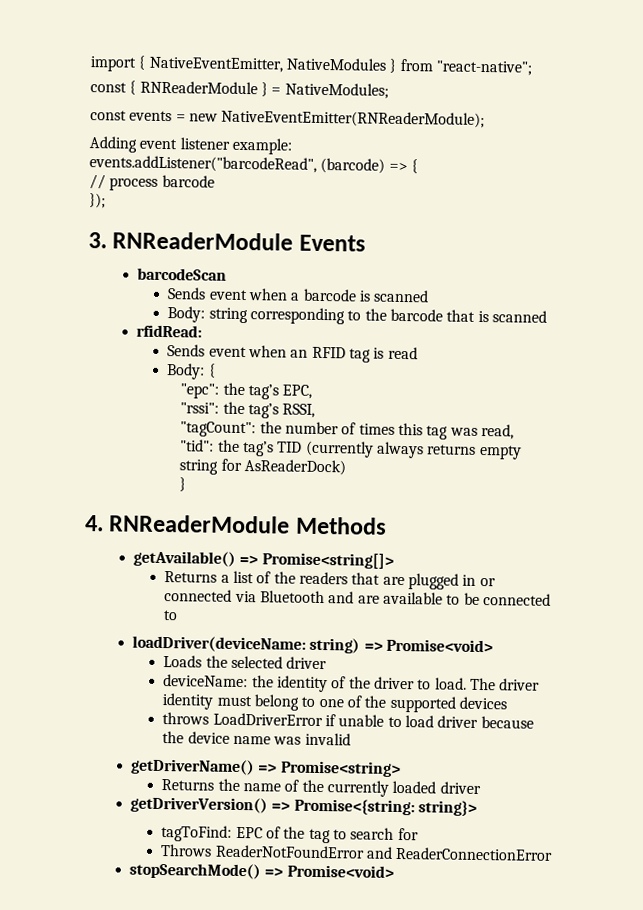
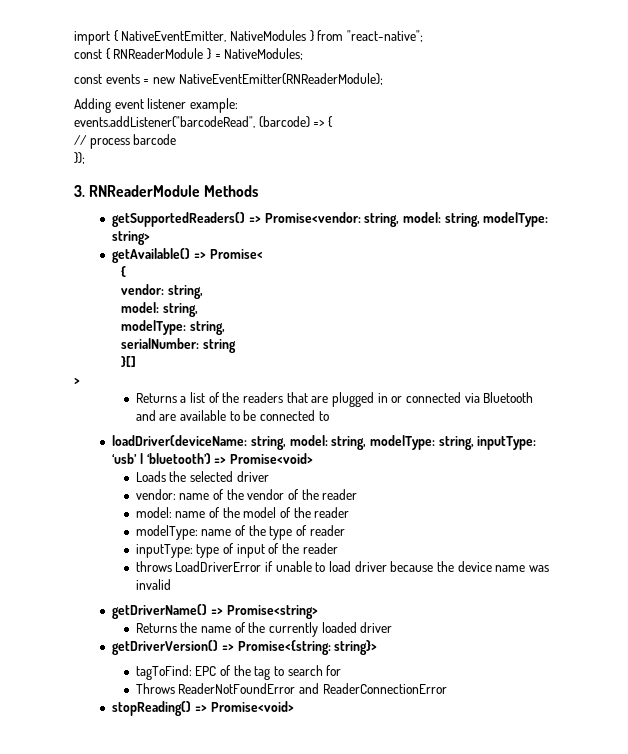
[298,234,366,252] [137,267,228,281] [167,287,430,303] [167,306,548,325] [136,324,203,338] [167,344,418,363] [166,363,216,380] [180,382,313,400] [180,401,316,419] [180,421,514,440] [180,439,522,460] [179,458,346,476] [179,477,187,492] [85,514,387,535] [133,550,394,569] Events // barcodeScan // Sends event when a barcode is scanned // Body: string corresponding to the barcode that is scanned // rfidRead: // Sends event when an RFID tag is read // Body: { // "epc": the tag’s EPC, // "rssi": the tag’s RSSI, // "tagCount": the number of times this tag was read, // "tid": the tag’s TID (currently always returns empty string for AsReaderDock) // } // 4. RNReaderModule Methods // getAvailable() => Promise<string[]> -> [204,185,259,197] [112,212,549,227] [112,231,151,245] [112,248,263,263] [120,266,126,277] [120,284,203,299] [120,302,198,317] [120,320,225,335] [120,338,236,353] [120,356,136,367] [74,378,80,385] Methods // getSupportedReaders() => Promise<vendor: string, model: string, modelType: string> // getAvailable() => Promise< // { // vendor: string, // model: string, // modelType: string, // serialNumber: string // }[] // >
[309,637,361,654] string) -> [250,435,537,450] [112,453,211,464] string, model: string, modelType: string, inputType: ‘usb’ | ‘bluetooth’)
[163,674,541,693] [162,693,508,713] deviceName: the identity of the driver to load. The driver identity must belong to one of the supported devices -> [135,489,358,500] [135,507,350,518] [135,525,345,540] [135,543,338,558] vendor: name of the vendor of the reader // model: name of the model of the reader // modelType: name of the type of reader // inputType: type of input of the reader
[129,862,262,880] stopSearchMode() -> [112,701,192,716] stopReading()

